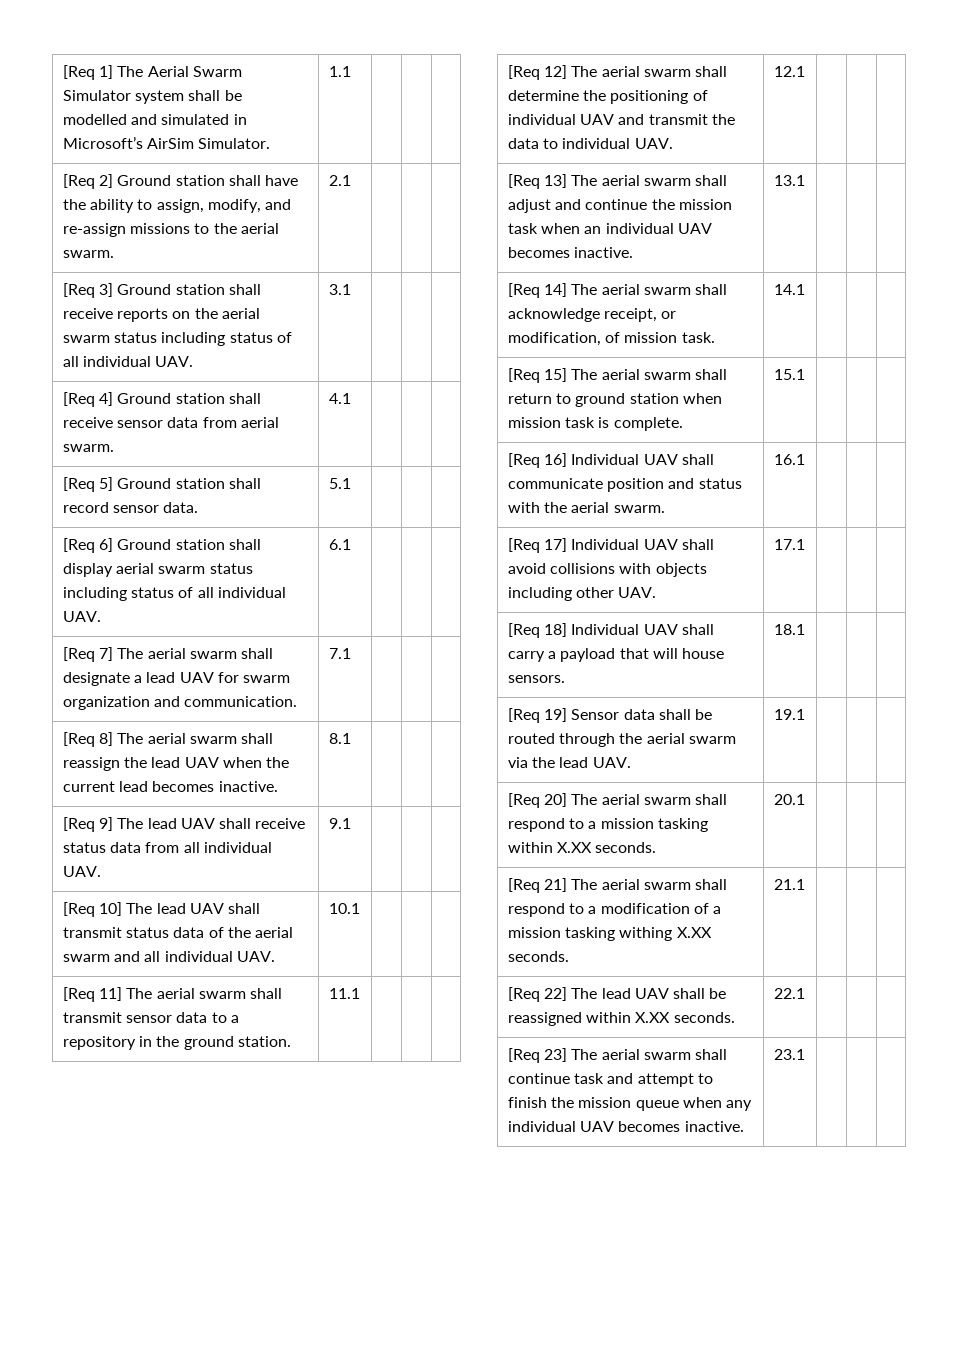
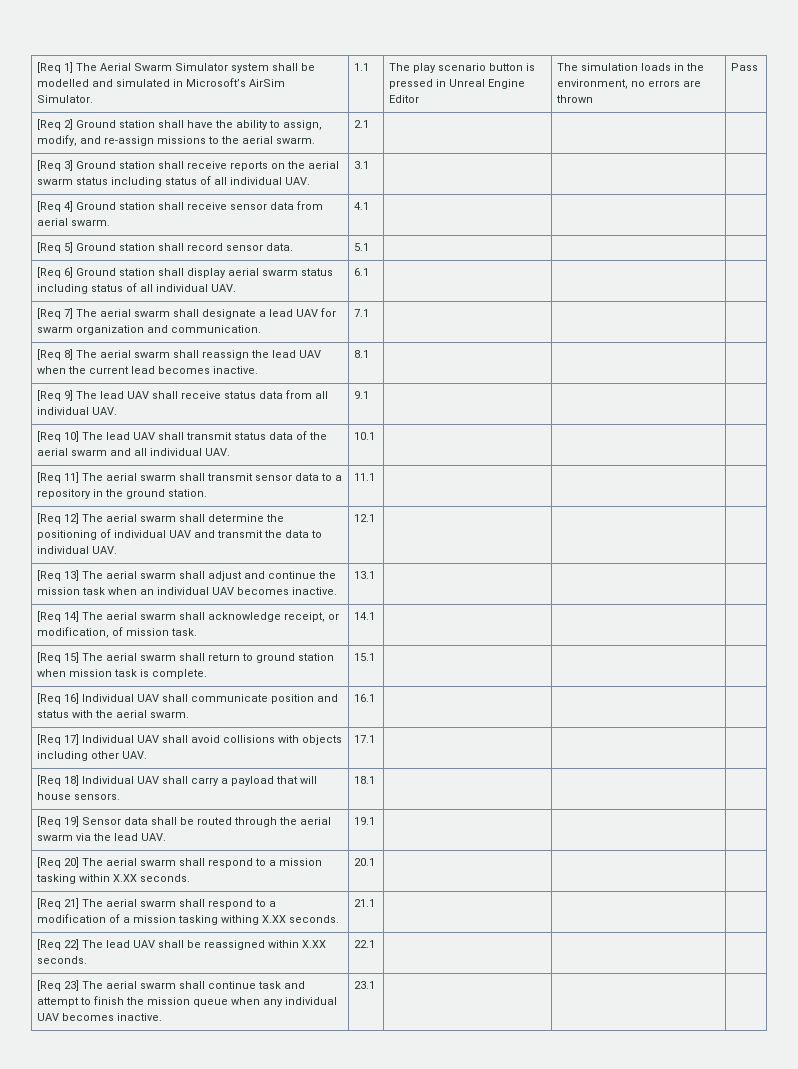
(351, 71) | | -> [389,63,536,73] [389,79,526,89] [389,95,420,103] [557,63,705,71] [557,79,702,89] [556,95,594,103] [731,63,759,71] The play scenario button is pressed in Unreal Engine Editor | The simulation loads in the environment, no errors are thrown | Pass

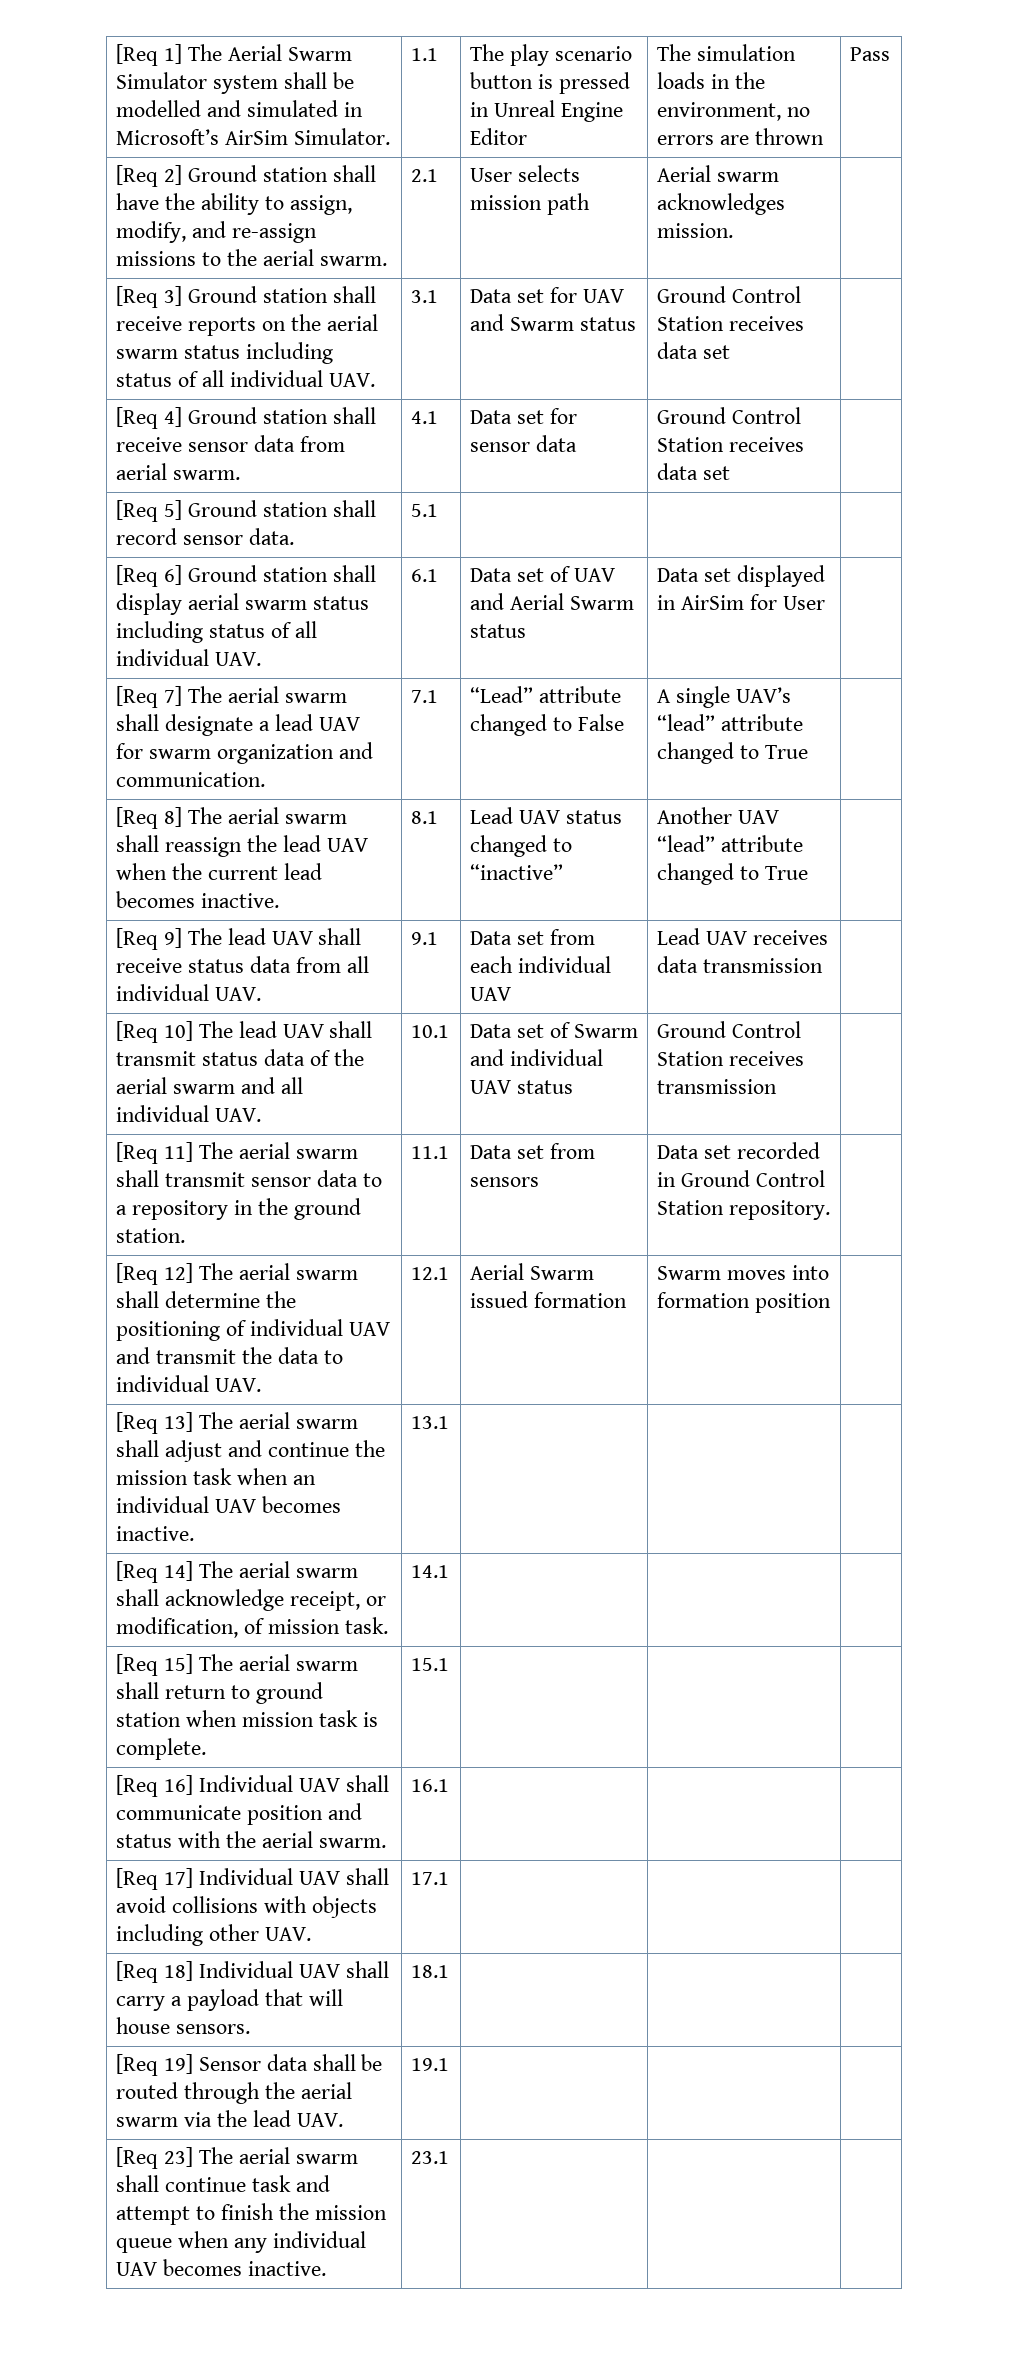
(370, 124) | -> [470,165,581,182] [470,193,591,215] [657,165,780,182] [657,193,786,215] [657,223,734,238] User selects mission path | Aerial swarm acknowledges mission.
(370, 165) | -> [470,287,624,303] [470,314,636,331] [657,286,802,303] [657,316,805,331] [657,342,731,359] Data set for UAV and Swarm status | Ground Control Station receives data set
(370, 206) | -> [470,408,577,424] [470,435,578,452] [657,407,802,424] [657,437,805,452] [657,463,731,480] Data set for sensor data | Ground Control Station receives data set
(370, 272) | -> [470,566,615,582] [470,593,634,610] [470,624,527,638] [657,565,825,587] [657,594,825,610] Data set of UAV and Aerial Swarm status | Data set displayed in AirSim for User
(370, 313) | -> [470,686,622,703] [470,714,624,736] [657,686,791,708] [657,714,804,731] [657,742,808,764] “Lead” attribute changed to False | A single UAV’s “lead” attribute changed to True
(370, 354) | -> [470,807,622,824] [470,835,573,857] [470,864,564,880] [657,807,780,824] [657,835,804,852] [657,863,808,885] Lead UAV status changed to “inactive” | Another UAV “lead” attribute changed to True
(370, 395) | -> [470,929,595,945] [470,956,612,973] [470,987,512,1001] [657,928,828,945] [657,956,824,973] Data set from each individual UAV | Lead UAV receives data transmission
(376, 436) | -> [470,1022,638,1038] [470,1049,604,1066] [470,1080,574,1094] [657,1021,802,1038] [657,1051,805,1066] [657,1079,778,1094] Data set of Swarm and individual UAV status | Ground Control Station receives transmission
(376, 477) | -> [470,1143,595,1159] [470,1177,540,1187] [657,1142,820,1159] [657,1170,825,1187] [657,1200,831,1220] Data set from sensors | Data set recorded in Ground Control Station repository.
(376, 518) | -> [470,1263,595,1280] [470,1291,628,1308] [657,1265,829,1280] [657,1292,832,1313] Aerial Swarm issued formation | Swarm moves into formation position
[37,857,323,868] [36,874,191,884] [354,858,376,866] [37,898,277,909] [37,914,340,925] [354,899,376,907] [37,939,327,950] [37,956,88,964] [354,940,376,948] // [Req 20] The aerial swarm shall respond to a mission tasking within X.XX seconds. | 20.1 | | | // [Req 21] The aerial swarm shall respond to a modification of a mission tasking withing X.XX seconds. | 21.1 | | | // [Req 22] The lead UAV shall be reassigned within X.XX seconds. | 22.1 | | | -> (450, 2064) none

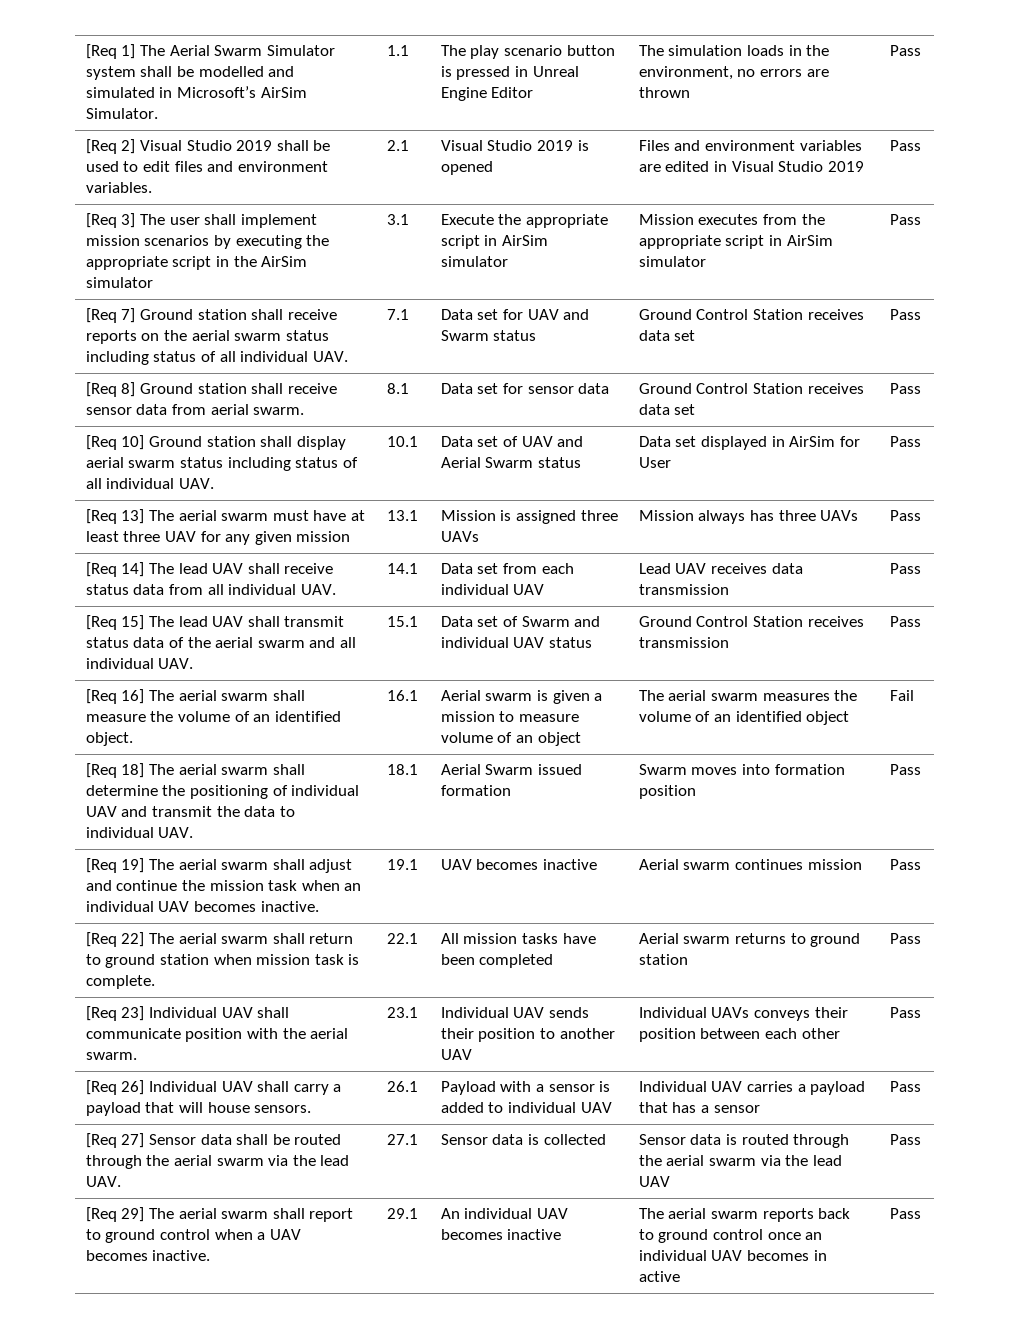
[187,165,376,182] [116,193,352,215] [116,221,317,243] [116,249,387,266] [411,169,439,182] [470,165,581,182] [470,193,591,215] [657,165,780,182] [657,193,786,215] [657,223,734,238] [116,286,183,308] Ground station shall have the ability to assign, modify, and re-assign missions to the aerial swarm. | 2.1 | User selects mission path | Aerial swarm acknowledges mission. | // [Req 3] -> [140,140,331,151] [85,161,328,172] [85,182,152,193] [386,140,409,151] [440,140,589,151] [440,161,493,175] [638,140,862,151] [638,161,864,172] [889,140,921,151] [85,213,317,228] [85,235,330,249] [85,256,308,270] [85,277,153,288] [386,214,409,225] [440,214,609,228] [440,235,549,249] [440,256,508,267] [638,214,825,225] [638,235,833,249] [638,256,706,267] [889,214,921,225] [85,308,136,323] Visual Studio 2019 shall be used to edit files and environment variables. | 2.1 | Visual Studio 2019 is opened | Files and environment variables are edited in Visual Studio 2019 | Pass // [Req 3] The user shall implement mission scenarios by executing the appropriate script in the AirSim simulator | 3.1 | Execute the appropriate script in AirSim simulator | Mission executes from the appropriate script in AirSim simulator | Pass // [Req 7]
[411,290,439,303] 3.1 -> [386,309,409,320] 7.1
[116,407,183,429] // [Req 4] -> [889,309,921,320] [85,382,136,397] Pass // [Req 8]
[411,411,439,424] 4.1 -> [386,383,409,394] 8.1
[116,500,376,522] [116,528,294,545] [411,504,439,517] [116,565,183,587] // [Req 5] Ground station shall record sensor data. | 5.1 | | | // [Req 6] -> [889,383,921,394] [85,435,145,450] Pass // [Req 10]
[411,569,439,582] 6.1 -> [386,436,418,447] 10.1
[116,686,347,708] [116,714,360,736] [116,742,373,764] [116,772,266,787] [411,690,439,703] [470,686,622,703] [470,714,624,736] [657,686,791,708] [657,714,804,731] [657,742,808,764] [116,807,347,829] [116,835,368,857] [116,863,322,880] [116,891,280,908] [411,811,439,824] [470,807,622,824] [470,835,573,857] [470,864,564,880] [657,807,780,824] [657,835,804,852] [657,863,808,885] [116,928,183,950] // [Req 7] The aerial swarm shall designate a lead UAV for swarm organization and communication. | 7.1 | “Lead” attribute changed to False | A single UAV’s “lead” attribute changed to True | // [Req 8] The aerial swarm shall reassign the lead UAV when the current lead becomes inactive. | 8.1 | Lead UAV status changed to “inactive” | Another UAV “lead” attribute changed to True | // [Req 9] -> [889,436,921,447] [85,509,365,524] [85,531,351,545] [386,510,418,521] [440,510,618,524] [440,531,479,542] [638,510,859,524] [889,510,921,521] [85,562,145,577] Pass // [Req 13] The aerial swarm must have at least three UAV for any given mission | 13.1 | Mission is assigned three UAVs | Mission always has three UAVs | Pass // [Req 14]
[411,932,439,945] 9.1 -> [386,563,418,574] 14.1
[116,1021,194,1043] // [Req 10] -> [889,563,921,574] [85,615,145,630] Pass // [Req 15]
[411,1025,450,1038] 10.1 -> [386,616,418,627] 15.1
[116,1142,358,1164] [116,1170,382,1187] [116,1198,361,1220] [116,1228,186,1243] [411,1146,450,1159] [470,1143,595,1159] [470,1177,540,1187] [657,1142,820,1159] [657,1170,825,1187] [657,1200,831,1220] [116,1263,194,1285] // [Req 11] The aerial swarm shall transmit sensor data to a repository in the ground station. | 11.1 | Data set from sensors | Data set recorded in Ground Control Station repository. | // [Req 12] -> [889,616,921,627] [85,689,305,704] [85,711,341,722] [85,732,133,746] [386,690,418,701] [440,690,603,704] [440,711,580,722] [440,732,581,746] [638,690,858,701] [638,711,850,725] [889,690,914,701] [85,763,145,778] Pass // [Req 16] The aerial swarm shall measure the volume of an identified object. | 16.1 | Aerial swarm is given a mission to measure volume of an object | The aerial swarm measures the volume of an identified object | Fail // [Req 18]
[411,1267,450,1280] 12.1 -> [386,764,418,775] 18.1
[116,1412,194,1434] // [Req 13] -> [889,764,921,775] [85,858,145,873] Pass // [Req 19]
[411,1416,450,1429] [116,1561,358,1583] [116,1589,386,1611] [116,1617,388,1638] [411,1565,450,1578] [116,1654,194,1676] 13.1 | | | // [Req 14] The aerial swarm shall acknowledge receipt, or modification, of mission task. | 14.1 | | | // [Req 15] -> [386,859,418,870] [440,859,598,870] [638,859,862,870] [889,859,921,870] [85,932,145,947] 19.1 | UAV becomes inactive | Aerial swarm continues mission | Pass // [Req 22]
[411,1658,450,1671] [116,1775,194,1797] 15.1 | | | // [Req 16] -> [386,933,418,944] [440,933,596,944] [440,954,554,968] [638,933,861,947] [638,954,688,965] [889,933,921,944] [85,1006,145,1021] 22.1 | All mission tasks have been completed | Aerial swarm returns to ground station | Pass // [Req 23]
[327,1803,362,1820] [116,1834,173,1848] and status -> (243, 1035) none
[411,1779,450,1792] [116,1868,389,1890] [116,1896,377,1918] [116,1924,311,1946] [411,1872,450,1885] [116,1961,194,1983] 16.1 | | | // [Req 17] Individual UAV shall avoid collisions with objects including other UAV. | 17.1 | | | // [Req 18] -> [386,1007,418,1018] [440,1007,590,1018] [440,1028,615,1042] [440,1049,472,1060] [638,1007,848,1021] [638,1028,840,1042] [889,1007,921,1018] [85,1080,145,1095] 23.1 | Individual UAV sends their position to another UAV | Individual UAVs conveys their position between each other | Pass // [Req 26]
[411,1965,450,1978] [116,2054,194,2076] 18.1 | | | // [Req 19] -> [386,1081,418,1092] [440,1081,611,1095] [440,1102,612,1113] [638,1081,866,1095] [638,1102,760,1113] [889,1081,921,1092] [85,1133,145,1148] 26.1 | Payload with a sensor is added to individual UAV | Individual UAV carries a payload that has a sensor | Pass // [Req 27]
[411,2058,450,2071] [116,2147,358,2169] [116,2175,330,2192] [116,2203,387,2225] [116,2231,366,2253] [116,2259,326,2276] [411,2151,450,2164] 19.1 | | | // [Req 23] The aerial swarm shall continue task and attempt to finish the mission queue when any individual UAV becomes inactive. | 23.1 | | | -> [386,1134,418,1145] [440,1134,606,1145] [638,1134,850,1148] [638,1155,842,1166] [638,1176,670,1187] [889,1134,921,1145] [85,1207,354,1222] [85,1229,301,1243] [85,1250,211,1261] [386,1208,418,1219] [440,1208,569,1219] [440,1229,562,1240] [638,1208,851,1222] [638,1229,823,1243] [638,1250,827,1261] [638,1271,680,1282] [889,1208,921,1219] 27.1 | Sensor data is collected | Sensor data is routed through the aerial swarm via the lead UAV | Pass // [Req 29] The aerial swarm shall report to ground control when a UAV becomes inactive. | 29.1 | An individual UAV becomes inactive | The aerial swarm reports back to ground control once an individual UAV becomes in active | Pass

